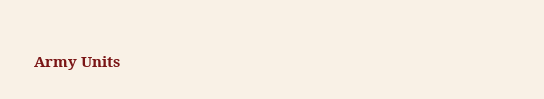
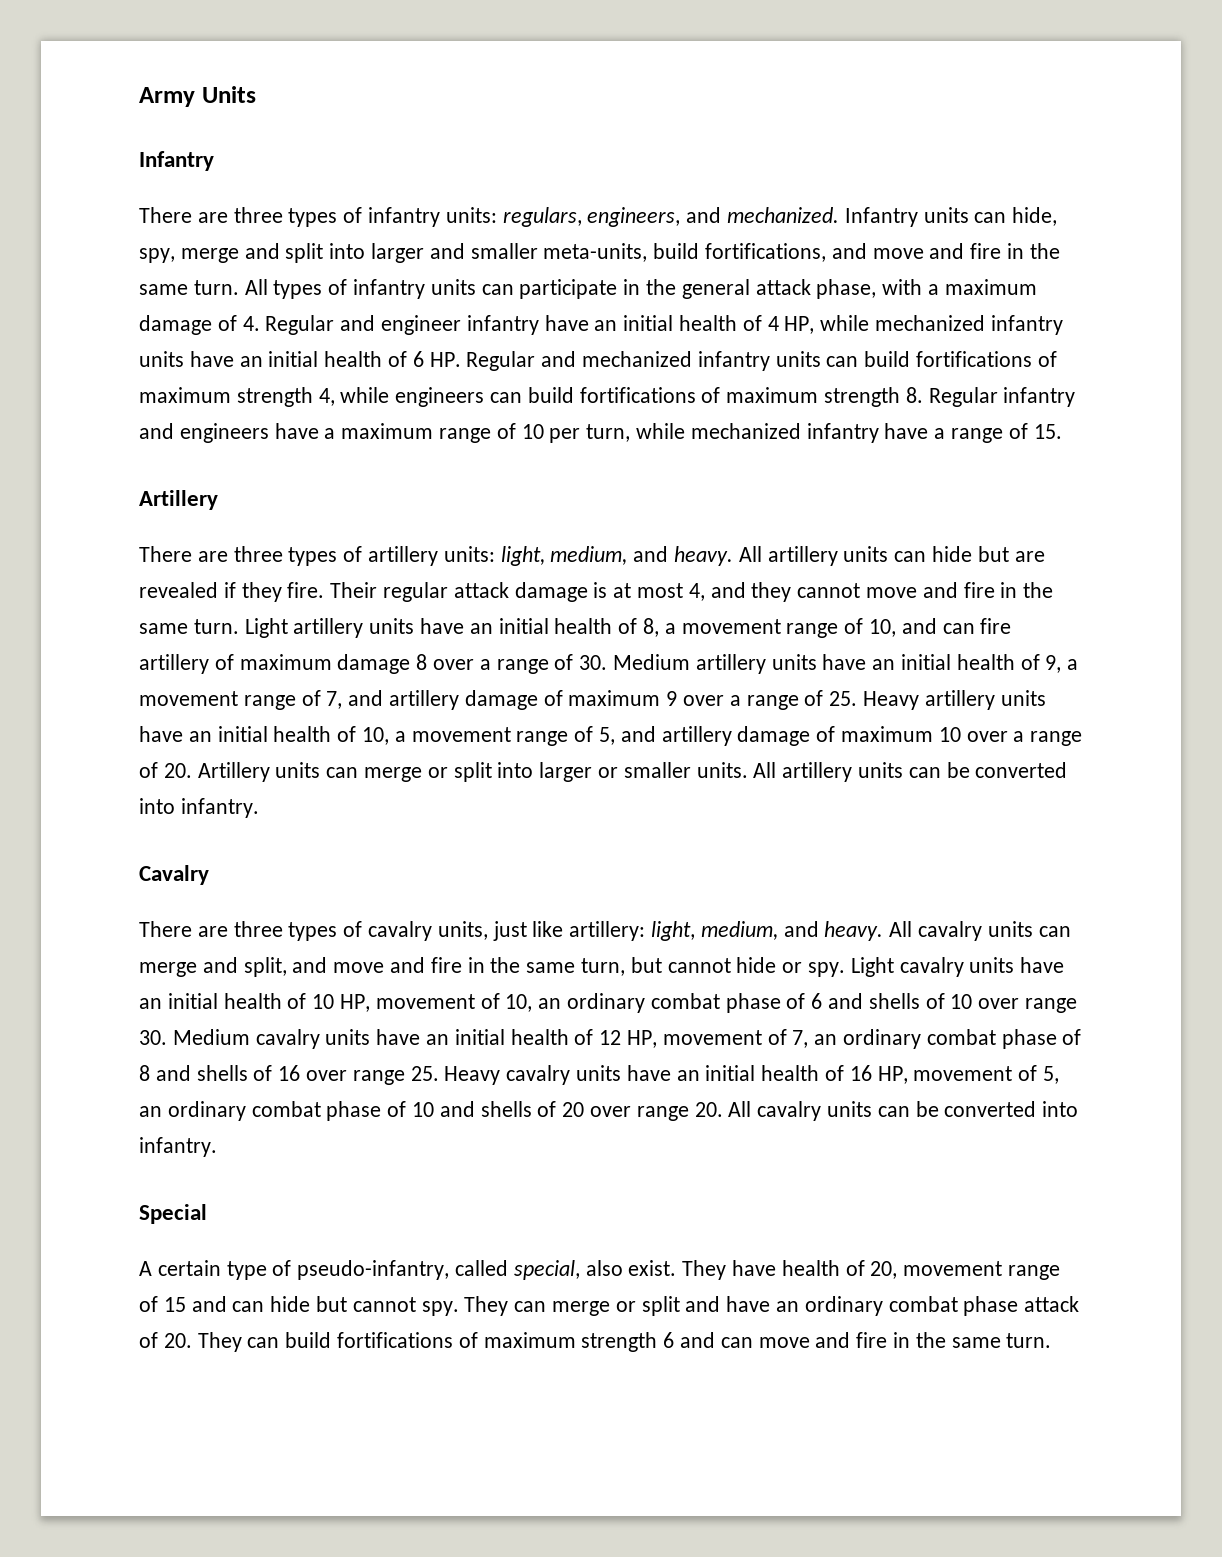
(121, 61) none -> [139,151,214,171] [139,207,1058,227] [139,243,1060,263] [139,279,1037,299] [139,315,1063,335] [139,351,1057,371] [139,387,1076,407] [139,423,1062,443] [139,490,218,510] [139,546,1045,566] [139,582,1054,602] [139,618,1012,638] [139,654,1079,674] [139,690,1046,710] [139,726,1083,746] [139,762,1068,782] [139,798,259,818] [139,865,209,885] [139,921,1071,941] [139,957,1065,977] [139,993,1078,1013] [139,1029,1082,1049] [139,1065,1060,1085] [139,1101,1079,1121] [139,1137,217,1157] [139,1204,207,1224] [139,1260,1061,1280] [139,1296,1080,1316] [139,1332,1052,1352] // Infantry // There are three types of infantry units: regulars, engineers, and mechanized. Infantry units can hide, spy, merge and split into larger and smaller meta-units, build fortifications, and move and fire in the same turn. All types of infantry units can participate in the general attack phase, with a maximum damage of 4. Regular and engineer infantry have an initial health of 4 HP, while mechanized infantry units have an initial health of 6 HP. Regular and mechanized infantry units can build fortifications of maximum strength 4, while engineers can build fortifications of maximum strength 8. Regular infantry and engineers have a maximum range of 10 per turn, while mechanized infantry have a range of 15. // Artillery // There are three types of artillery units: light, medium, and heavy. All artillery units can hide but are revealed if they fire. Their regular attack damage is at most 4, and they cannot move and fire in the same turn. Light artillery units have an initial health of 8, a movement range of 10, and can fire artillery of maximum damage 8 over a range of 30. Medium artillery units have an initial health of 9, a movement range of 7, and artillery damage of maximum 9 over a range of 25. Heavy artillery units have an initial health of 10, a movement range of 5, and artillery damage of maximum 10 over a range of 20. Artillery units can merge or split into larger or smaller units. All artillery units can be converted into infantry. // Cavalry // There are three types of cavalry units, just like artillery: light, medium, and heavy. All cavalry units can merge and split, and move and fire in the same turn, but cannot hide or spy. Light cavalry units have an initial health of 10 HP, movement of 10, an ordinary combat phase of 6 and shells of 10 over range 30. Medium cavalry units have an initial health of 12 HP, movement of 7, an ordinary combat phase of 8 and shells of 16 over range 25. Heavy cavalry units have an initial health of 16 HP, movement of 5, an ordinary combat phase of 10 and shells of 20 over range 20. All cavalry units can be converted into infantry. // Special // A certain type of pseudo-infantry, called special, also exist. They have health of 20, movement range of 15 and can hide but cannot spy. They can merge or split and have an ordinary combat phase attack of 20. They can build fortifications of maximum strength 6 and can move and fire in the same turn.

